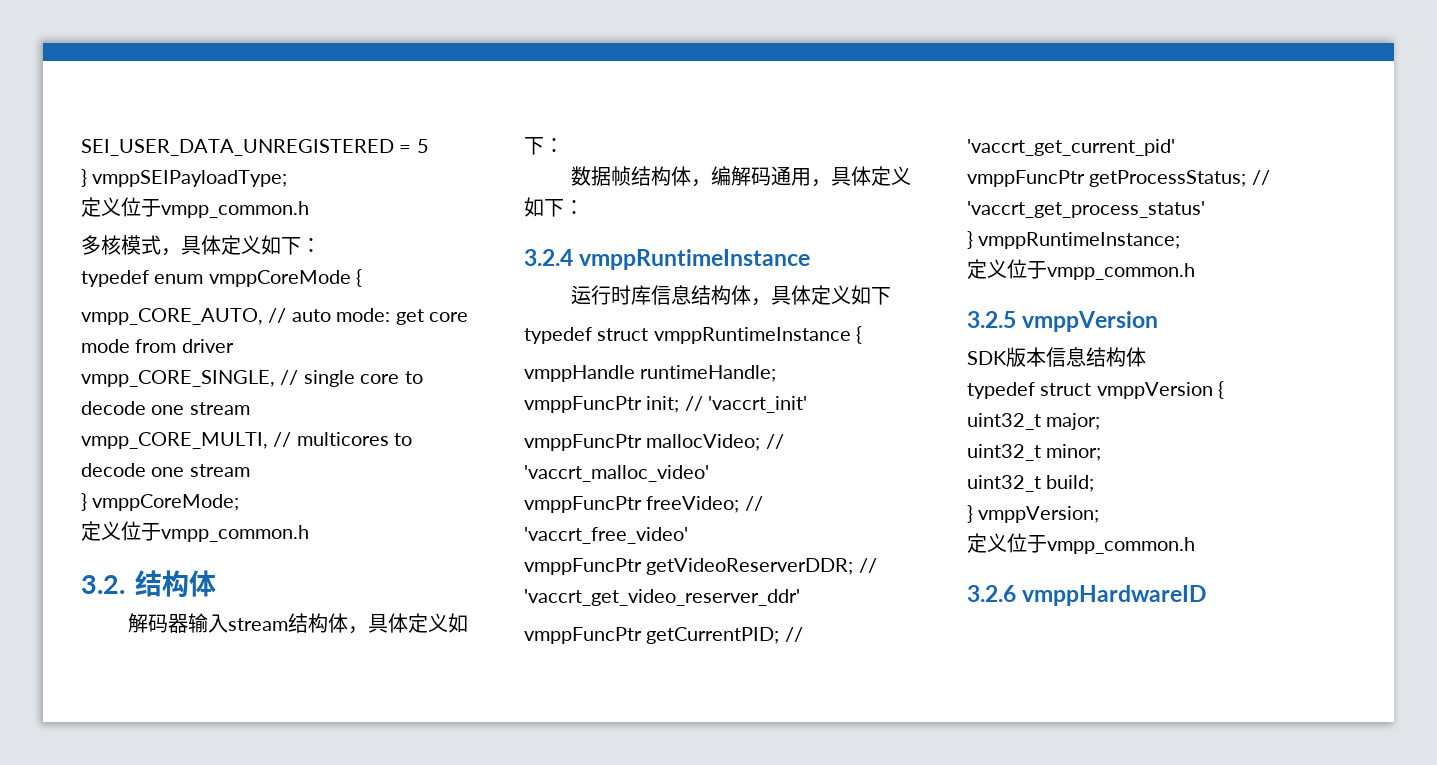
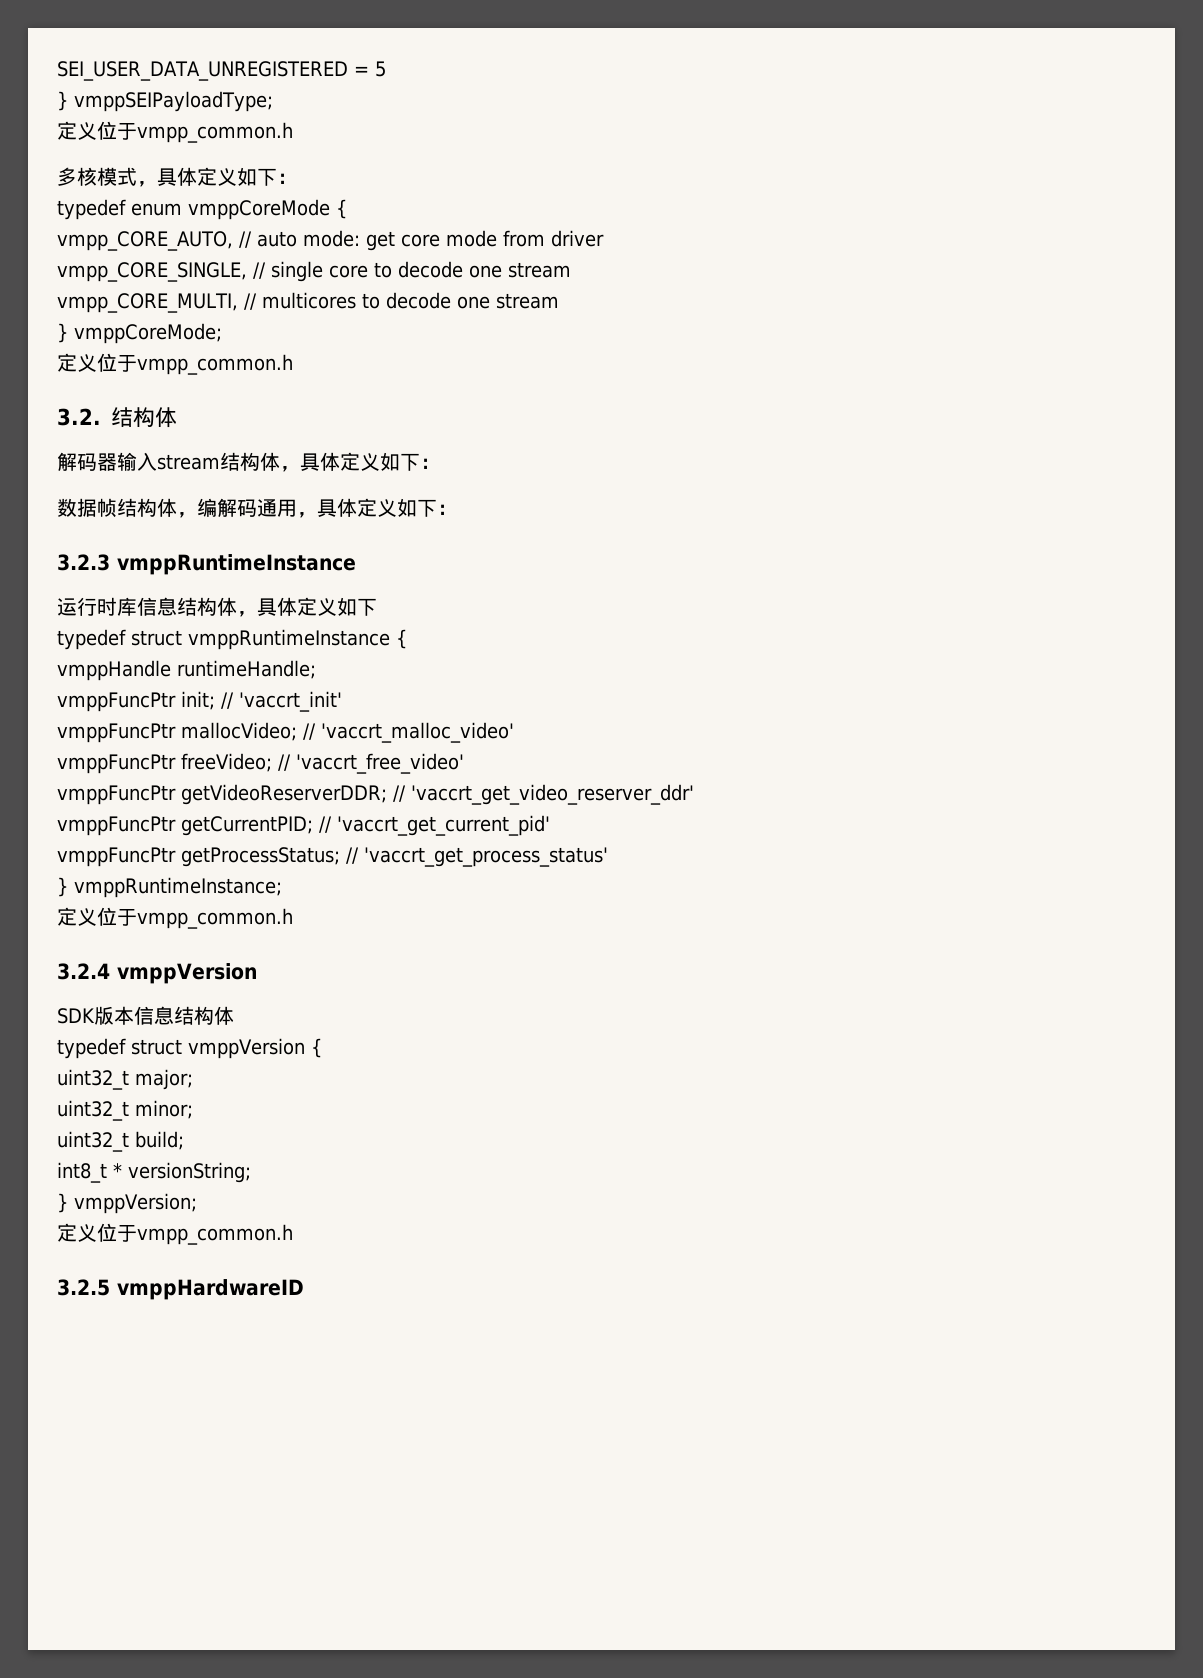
[524,249,573,266] 3.2.4 -> [57,554,110,571] 3.2.3
[967,311,1016,328] 3.2.5 -> [57,963,110,980] 3.2.4
(1095, 483) none -> [57,1162,251,1183] // int8_t * versionString;
[967,585,1016,602] 3.2.6 -> [57,1279,110,1296] 3.2.5

